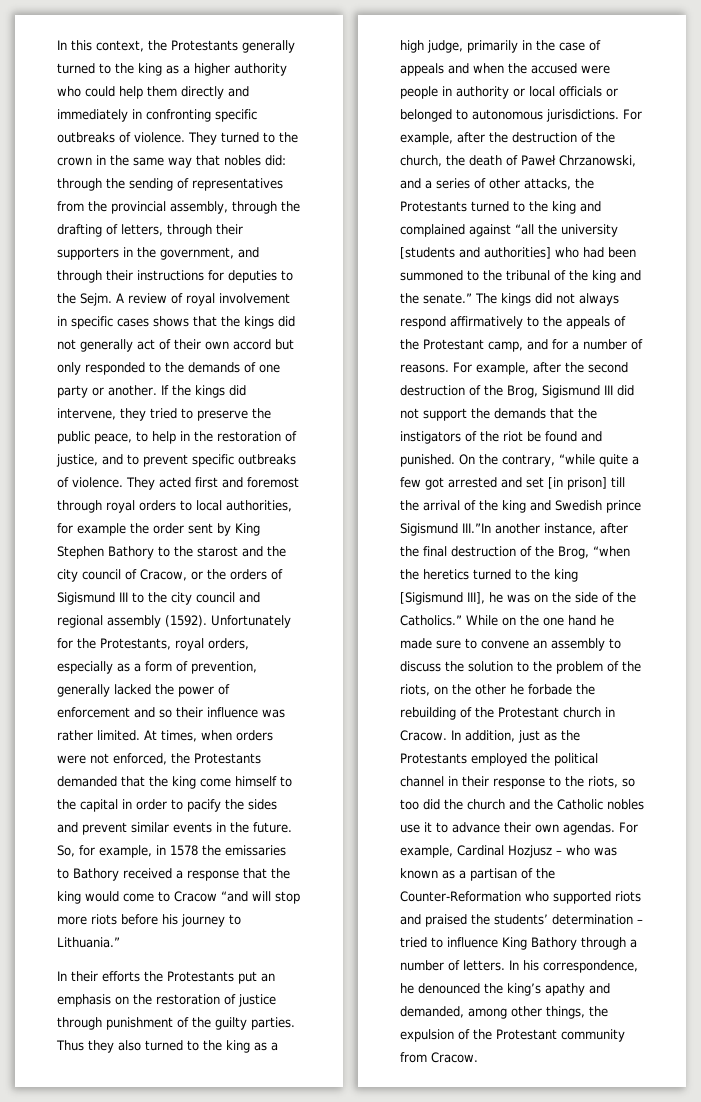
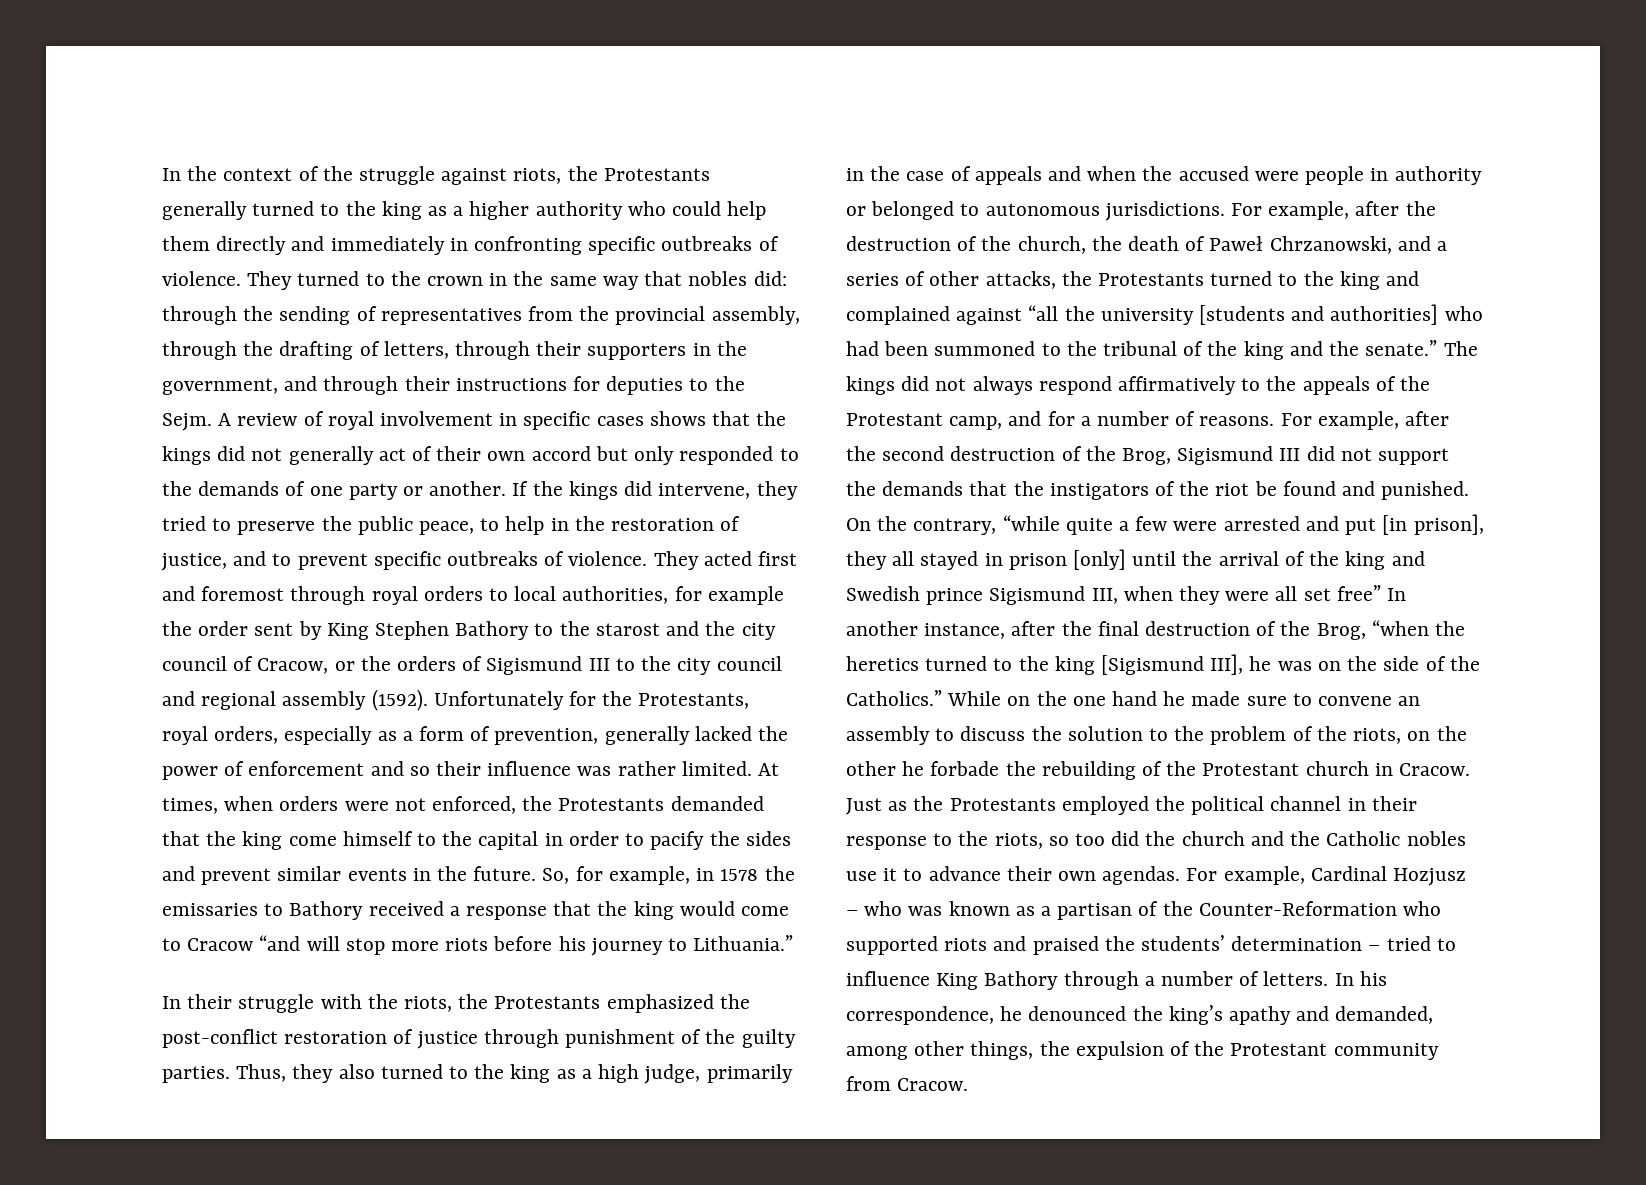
[57,40,144,52] In this context, -> [162,166,562,185] In the context of the struggle against riots,
[102,971,275,984] [57,994,152,1007] efforts the Protestants put an emphasis on the -> [238,994,750,1013] [162,1029,278,1048] struggle with the riots, the Protestants emphasized the post-conflict
[56,1040,84,1051] Thus -> [236,1064,287,1082] Thus,
[529,86,618,97] local officials or -> (866, 211) none
[425,477,444,490] got -> [1173,521,1218,531] were
[526,477,625,490] set [in prison] till -> [1345,514,1484,535] [846,549,1177,570] put [in prison], they all stayed in prison [only] until
[462,523,491,533] III.”In -> [1091,585,1407,605] III, when they were all set free” In
[450,730,540,743] In addition, just -> [846,798,882,815] Just

